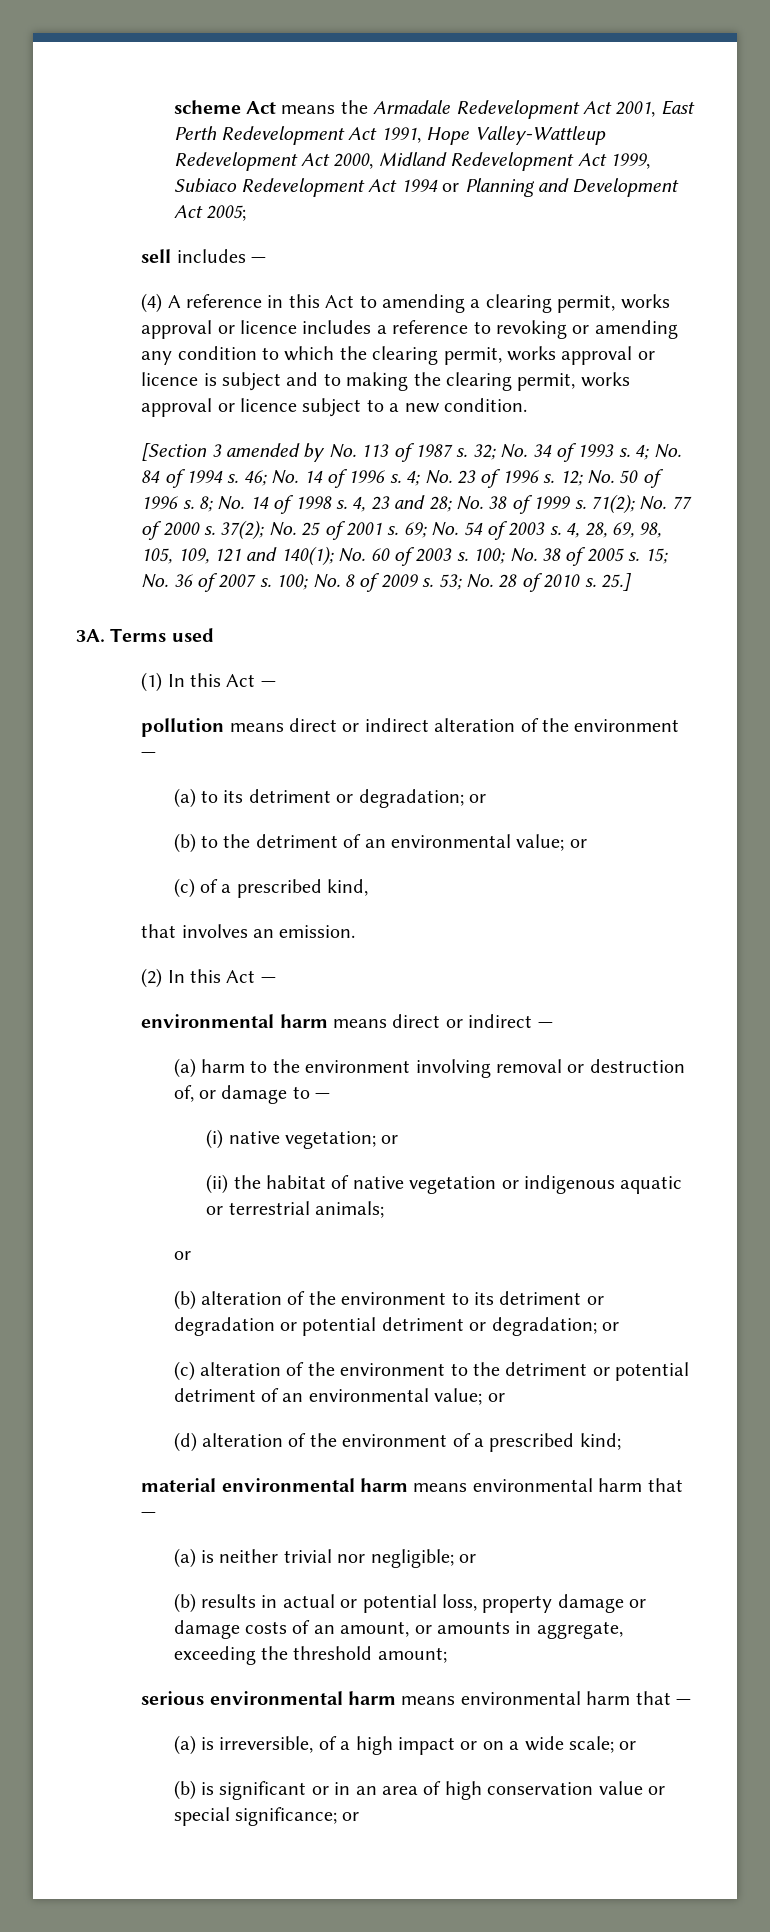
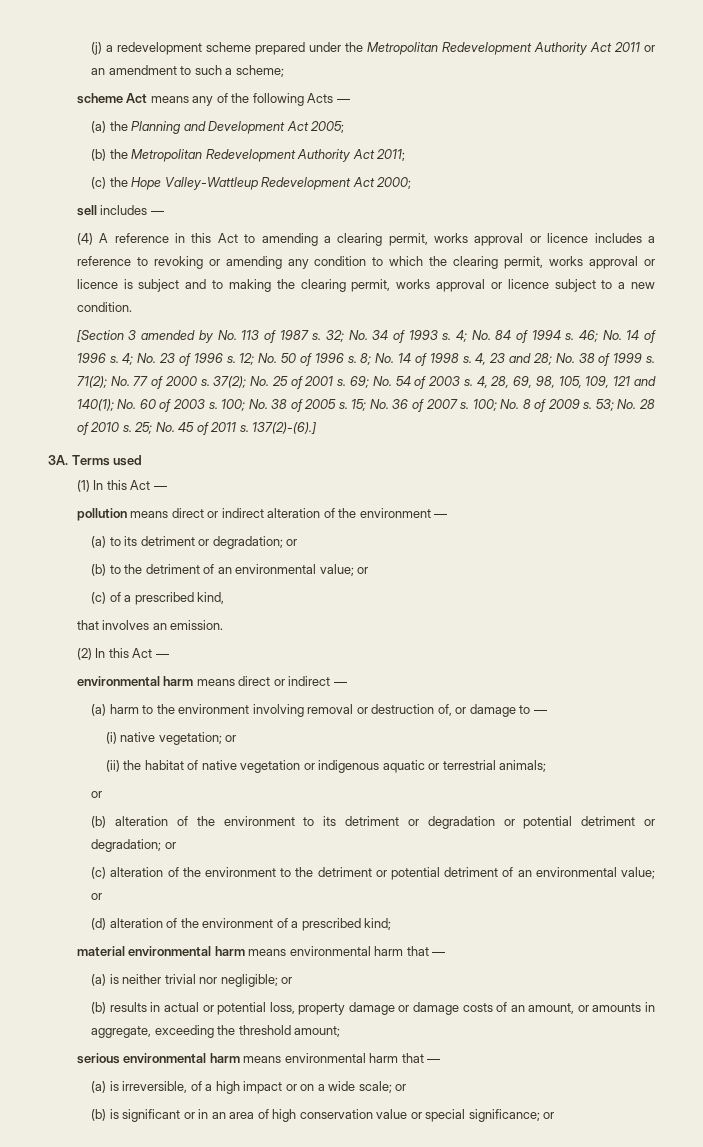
[173,100,695,119] [173,126,606,145] [173,152,651,171] [173,178,460,197] scheme Act means the Armadale Redevelopment Act 2001, East Perth Redevelopment Act 1991, Hope Valley-Wattleup Redevelopment Act 2000, Midland Redevelopment Act 1999, Subiaco Redevelopment Act 1994 or -> [91,42,656,55] [91,65,284,77] [76,93,350,106] [91,121,128,133] (j) a redevelopment scheme prepared under the Metropolitan Redevelopment Authority Act 2011 or an amendment to such a scheme; // scheme Act means any of the following Acts — // (a) the
(247, 213) none -> [91,149,406,162] [91,177,412,190] // (b) the Metropolitan Redevelopment Authority Act 2011; // (c) the Hope Valley-Wattleup Redevelopment Act 2000;
[600,573,631,591] 25.] -> [134,422,317,435] 25; No. 45 of 2011 s. 137(2)-(6).]

